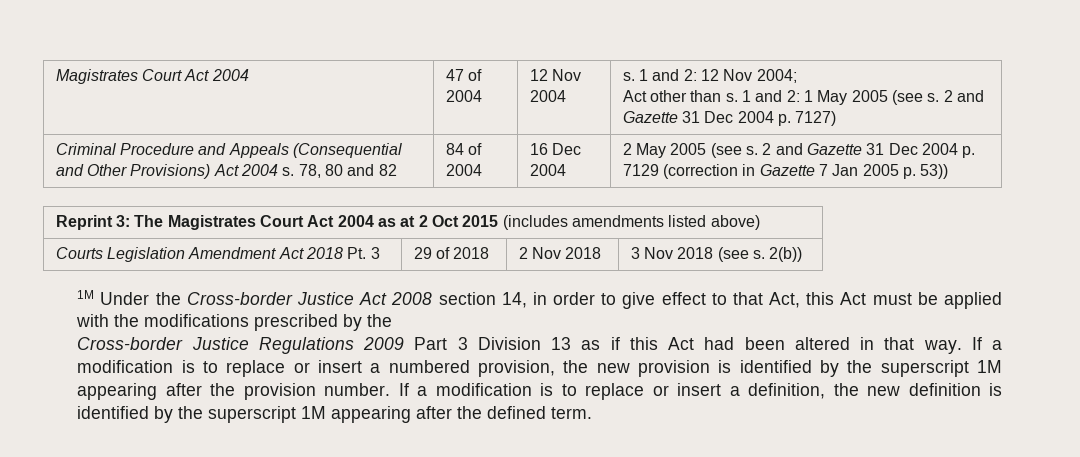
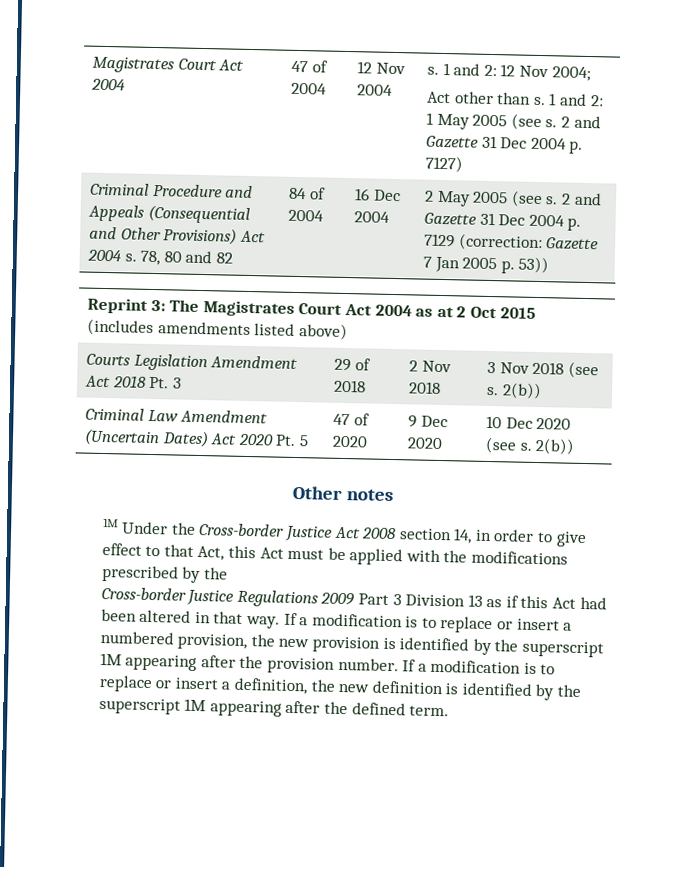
[663,164,756,179] (correction in -> [457,233,543,252] (correction:
(803, 254) none -> [85,407,269,424] [84,428,310,448] [333,413,370,426] [332,435,369,448] [408,415,448,428] [407,437,444,450] [486,415,572,430] [485,436,576,455] [291,485,394,502] // Criminal Law Amendment (Uncertain Dates) Act 2020 Pt. 5 | 47 of 2020 | 9 Dec 2020 | 10 Dec 2020 (see s. 2(b)) // Other notes

